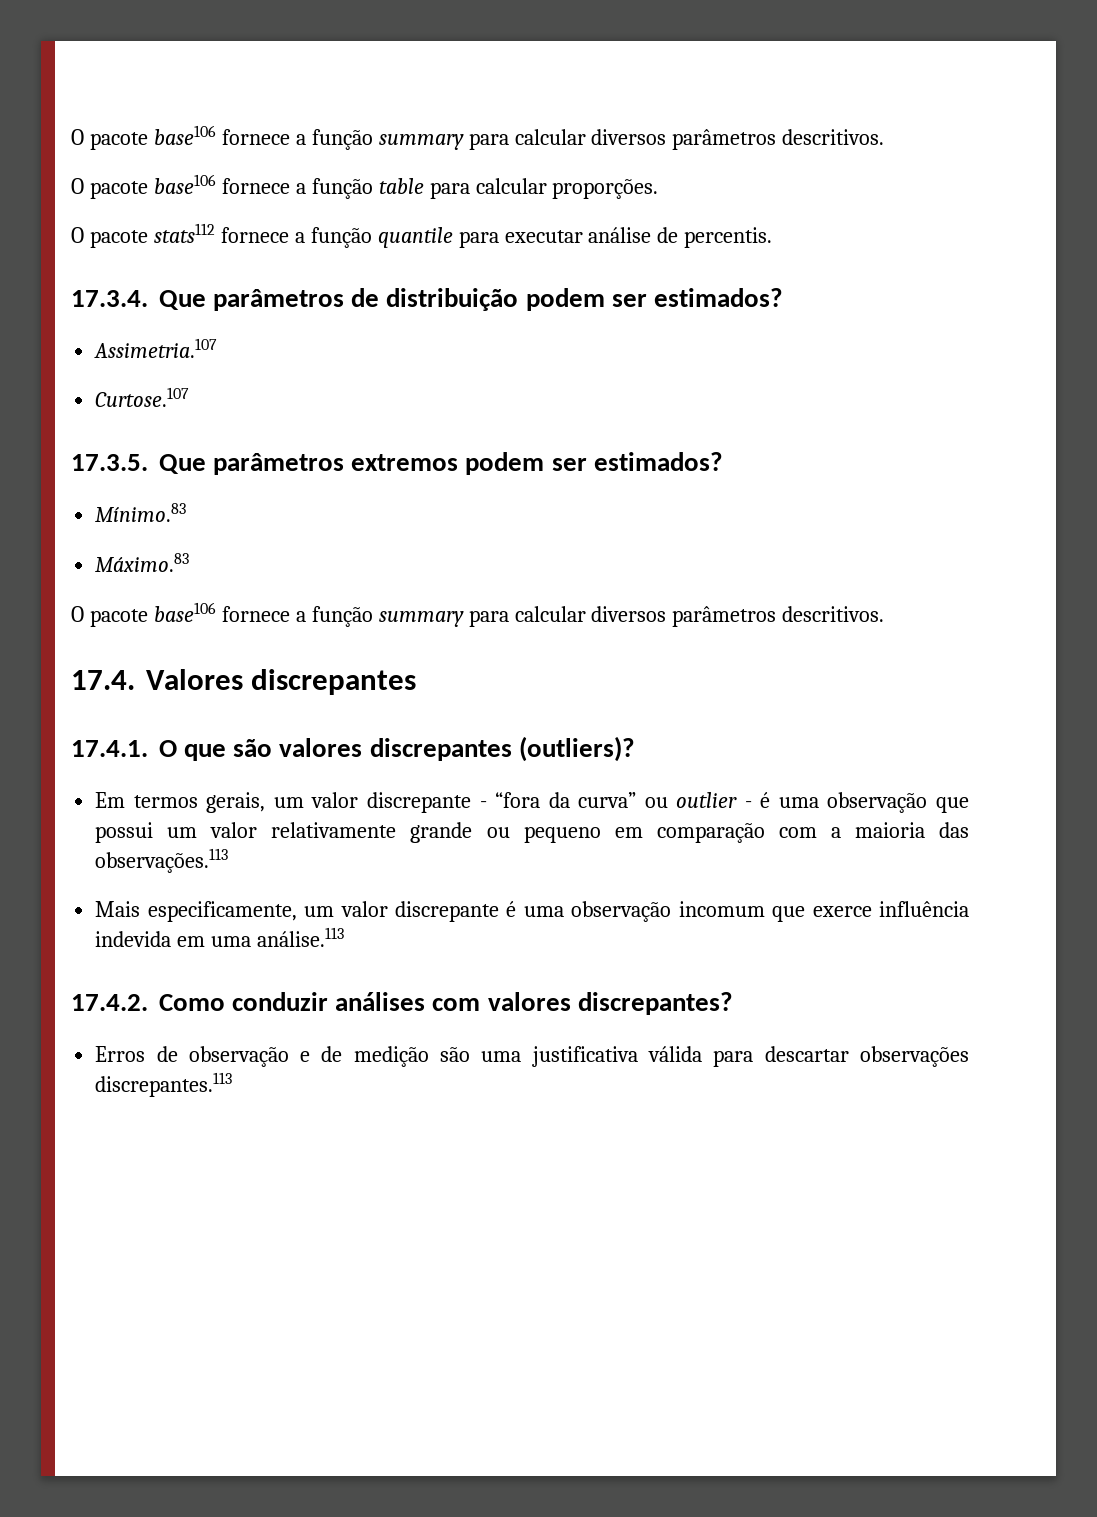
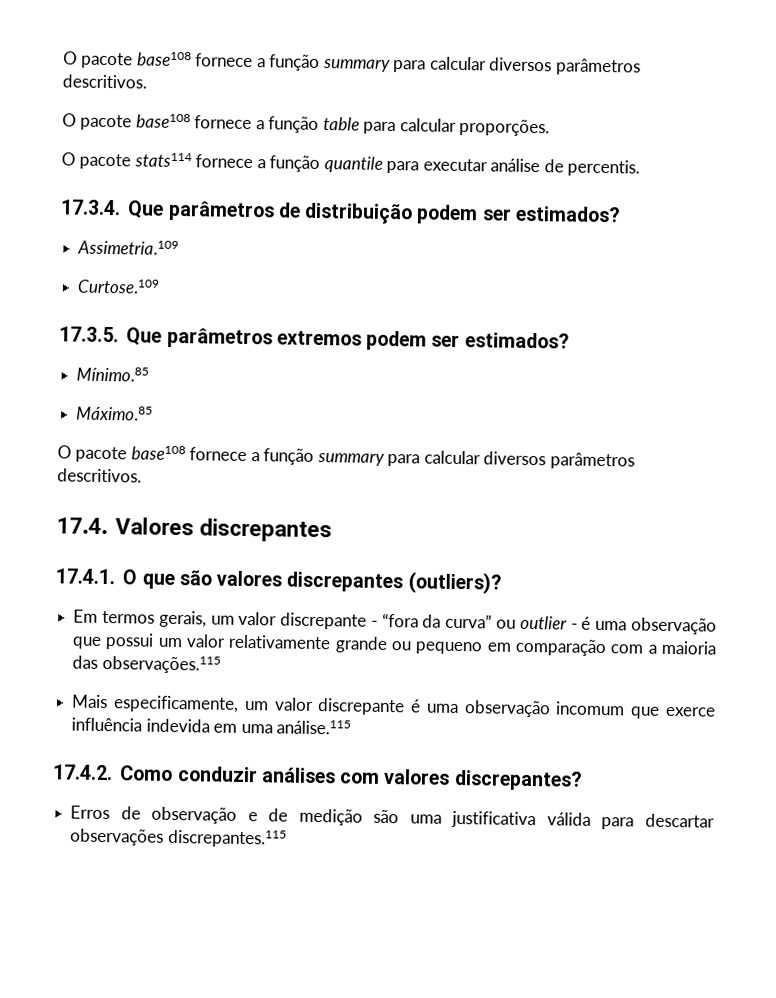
[71,125,216,150] O pacote base106 -> [63,51,192,69] O pacote base108
[153,174,216,194] base106 -> [135,113,191,129] base108
[153,223,215,243] stats112 -> [133,152,192,168] stats114
[94,338,218,358] [95,387,190,407] Assimetria.107 // Curtose.107 -> [77,239,180,256] [77,278,161,294] Assimetria.109 // Curtose.109
[95,503,187,522] [95,553,190,572] [71,602,216,627] Mínimo.83 // Máximo.83 // O pacote base106 -> [76,366,150,382] [76,405,154,421] [57,445,186,463] Mínimo.85 // Máximo.85 // O pacote base108
[95,848,229,873] observações.113 -> [101,654,221,674] observações.115
[257,927,345,947] análise.113 -> [275,719,351,735] análise.115
[95,1072,233,1097] discrepantes.113 -> [167,828,287,848] discrepantes.115

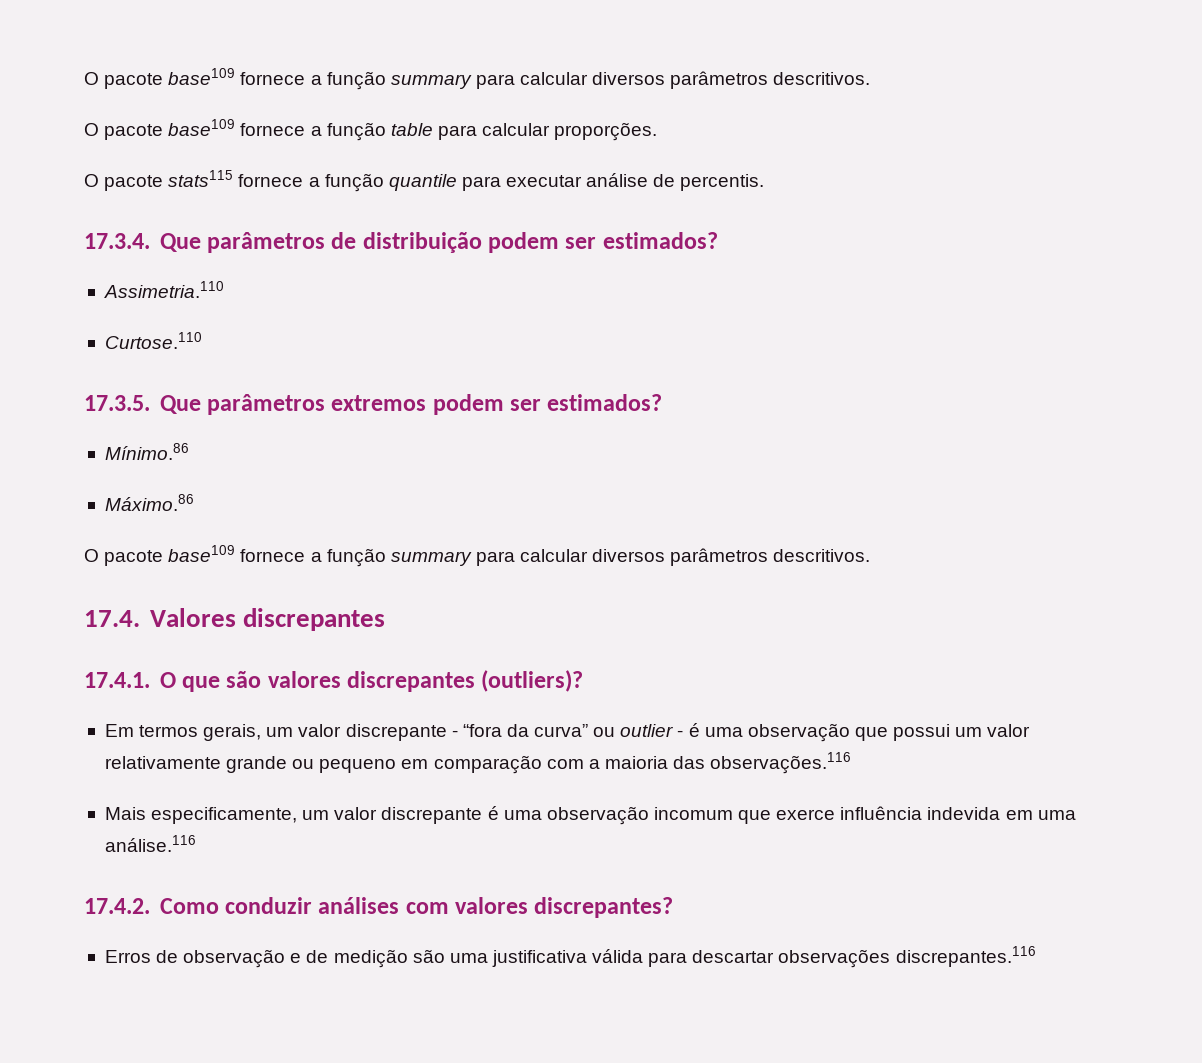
[63,51,192,69] O pacote base108 -> [84,68,236,89] O pacote base109
[135,113,191,129] base108 -> [168,119,236,136] base109
[133,152,192,168] stats114 -> [168,170,234,187] stats115
[77,239,180,256] [77,278,161,294] Assimetria.109 // Curtose.109 -> [103,281,224,298] [104,332,202,349] Assimetria.110 // Curtose.110
[76,366,150,382] [76,405,154,421] [57,445,186,463] Mínimo.85 // Máximo.85 // O pacote base108 -> [104,443,189,460] [104,494,194,511] [84,545,236,566] Mínimo.86 // Máximo.86 // O pacote base109
[101,654,221,674] observações.115 -> [710,752,852,774] observações.116
[275,719,351,735] análise.115 -> [104,835,196,852] análise.116
[167,828,287,848] discrepantes.115 -> [895,946,1036,967] discrepantes.116

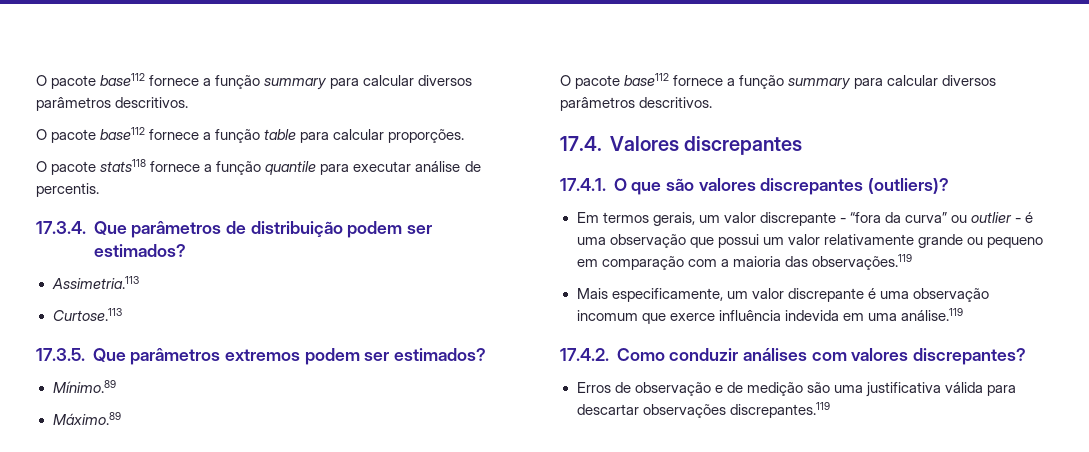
[84,68,236,89] O pacote base109 -> [36,73,146,89] O pacote base112
[168,119,236,136] base109 -> [100,127,146,140] base112
[168,170,234,187] stats115 -> [100,159,147,172] stats118
[103,281,224,298] [104,332,202,349] Assimetria.110 // Curtose.110 -> [51,276,139,289] [52,308,122,321] Assimetria.113 // Curtose.113
[104,443,189,460] [104,494,194,511] [84,545,236,566] Mínimo.86 // Máximo.86 // O pacote base109 -> [52,380,116,393] [52,412,121,425] [560,73,670,89] Mínimo.89 // Máximo.89 // O pacote base112
[710,752,852,774] observações.116 -> [811,254,912,270] observações.119
[104,835,196,852] análise.116 -> [900,308,963,321] análise.119
[895,946,1036,967] discrepantes.116 -> [729,402,830,418] discrepantes.119

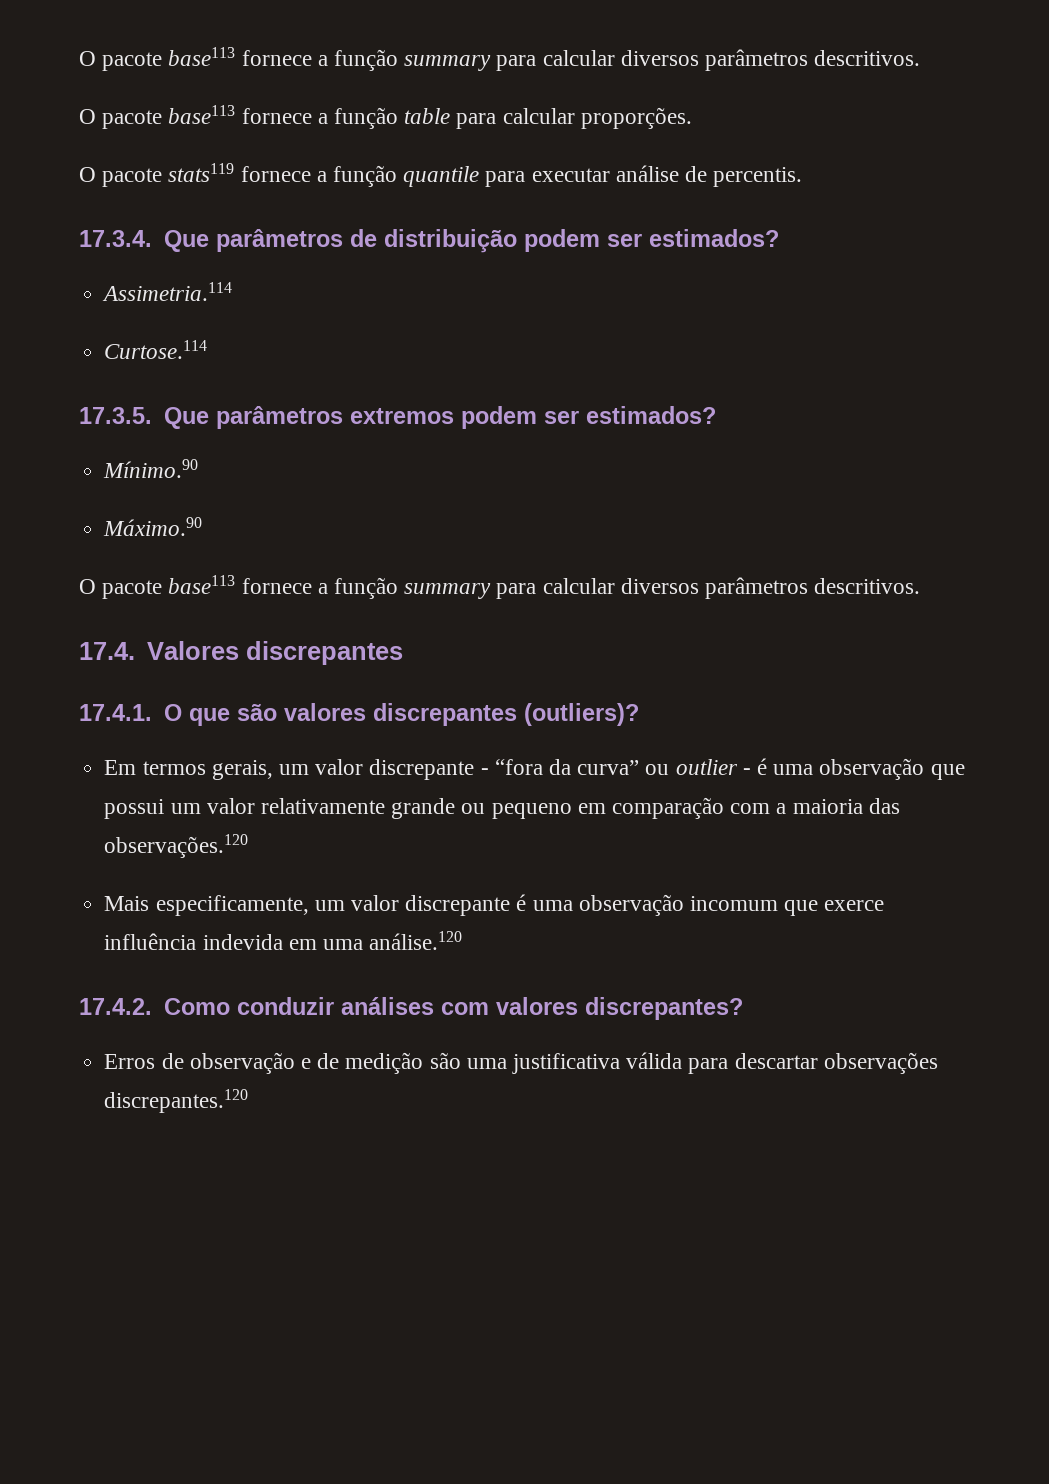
[36,73,146,89] O pacote base112 -> [79,47,236,71] O pacote base113
[100,127,146,140] base112 -> [168,105,236,124] base113
[100,159,147,172] stats118 -> [168,163,235,182] stats119
[51,276,139,289] [52,308,122,321] Assimetria.113 // Curtose.113 -> [102,282,233,301] [104,340,208,359] Assimetria.114 // Curtose.114
[52,380,116,393] [52,412,121,425] [560,73,670,89] Mínimo.89 // Máximo.89 // O pacote base112 -> [103,459,199,478] [103,517,203,536] [79,575,236,599] Mínimo.90 // Máximo.90 // O pacote base113
[811,254,912,270] observações.119 -> [104,834,249,858] observações.120
[900,308,963,321] análise.119 -> [369,931,463,950] análise.120
[729,402,830,418] discrepantes.119 -> [104,1089,249,1113] discrepantes.120

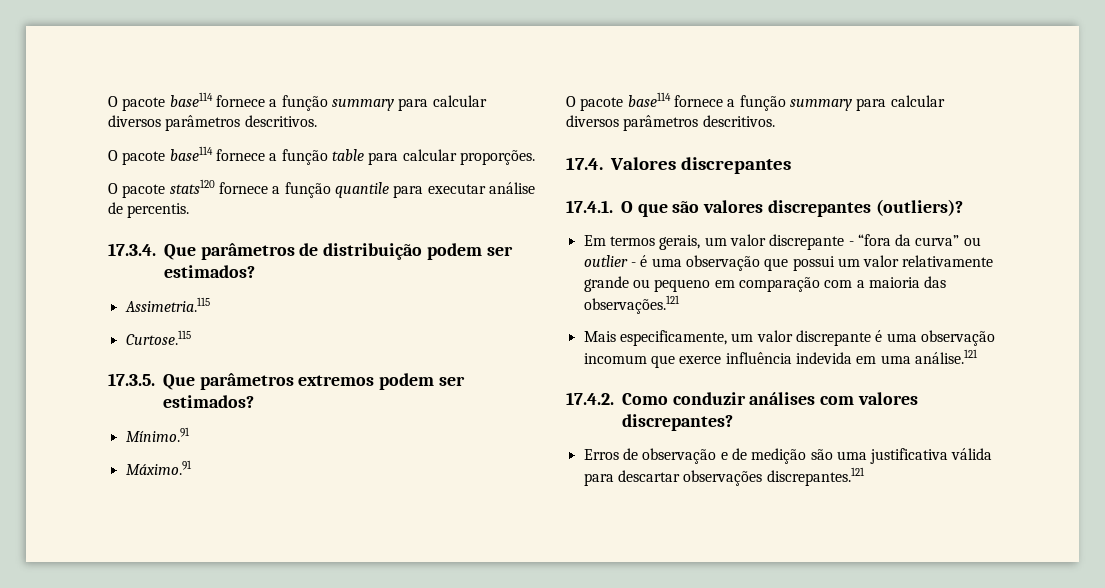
[79,47,236,71] O pacote base113 -> [108,92,213,111] O pacote base114
[168,105,236,124] base113 -> [169,146,213,161] base114
[168,163,235,182] stats119 -> [169,179,215,194] stats120
[102,282,233,301] [104,340,208,359] Assimetria.114 // Curtose.114 -> [124,297,210,312] [125,330,191,345] Assimetria.115 // Curtose.115
[103,459,199,478] [103,517,203,536] [79,575,236,599] Mínimo.90 // Máximo.90 // O pacote base113 -> [125,427,190,442] [125,460,192,475] [566,92,671,111] Mínimo.91 // Máximo.91 // O pacote base114
[104,834,249,858] observações.120 -> [583,295,680,314] observações.121
[369,931,463,950] análise.120 -> [914,349,978,364] análise.121
[104,1089,249,1113] discrepantes.120 -> [766,467,865,486] discrepantes.121

